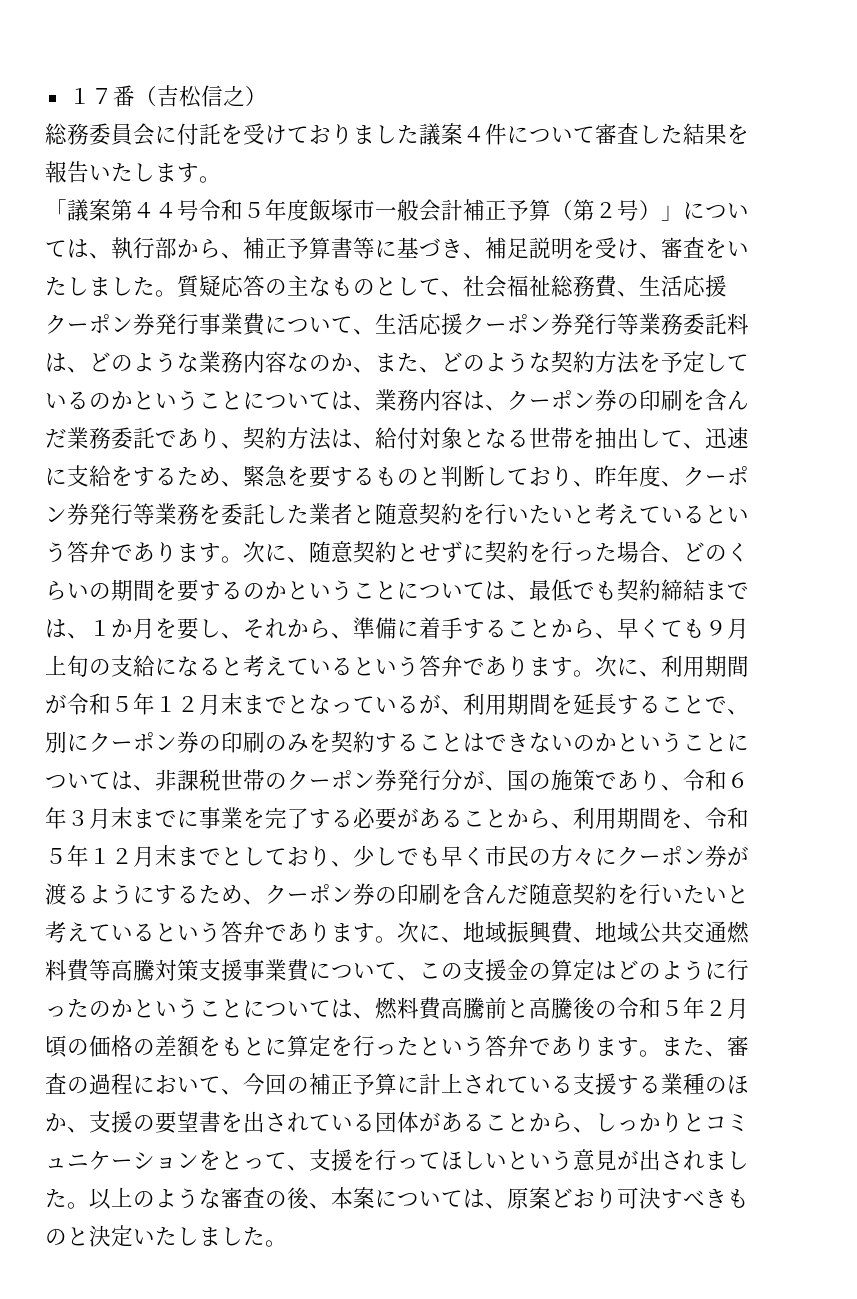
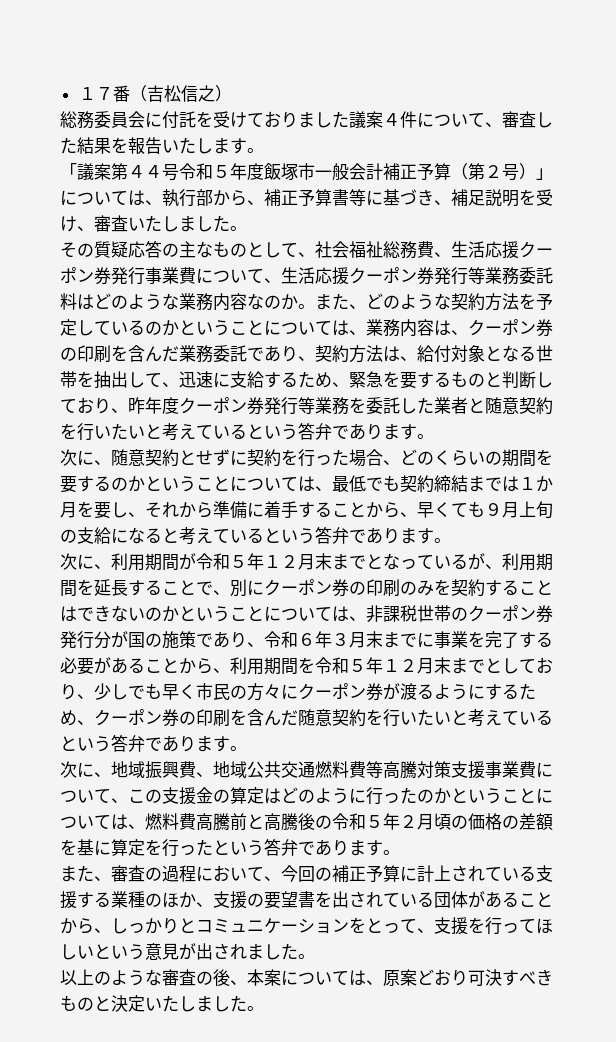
(595, 134) none -> [485,122,502,127] 、
[705,238,749,258] [45,276,177,297] をいたしました。 -> [128,215,247,232] [60,242,94,258] いたしました。 // その
[67,367,89,373] 、 -> (94, 302) none
[353,367,375,373] 、 -> [298,304,315,309] 。
[111,466,133,486] を -> (264, 379) none
[661,481,683,487] 、 -> (179, 405) none
(243, 559) none -> (434, 436) //
[67,633,89,639] 、 -> (519, 484) none
[331,633,353,639] 、 -> (213, 510) none
(595, 673) none -> (451, 540) //
[485,785,507,791] 、 -> (128, 639) none
[683,823,705,829] 、 -> (315, 665) none
(397, 939) none -> (247, 748) //
[221,1037,265,1056] もと -> [77,839,94,856] 基
(661, 1053) none -> (400, 852) //
(89, 1205) none -> (315, 956) //

